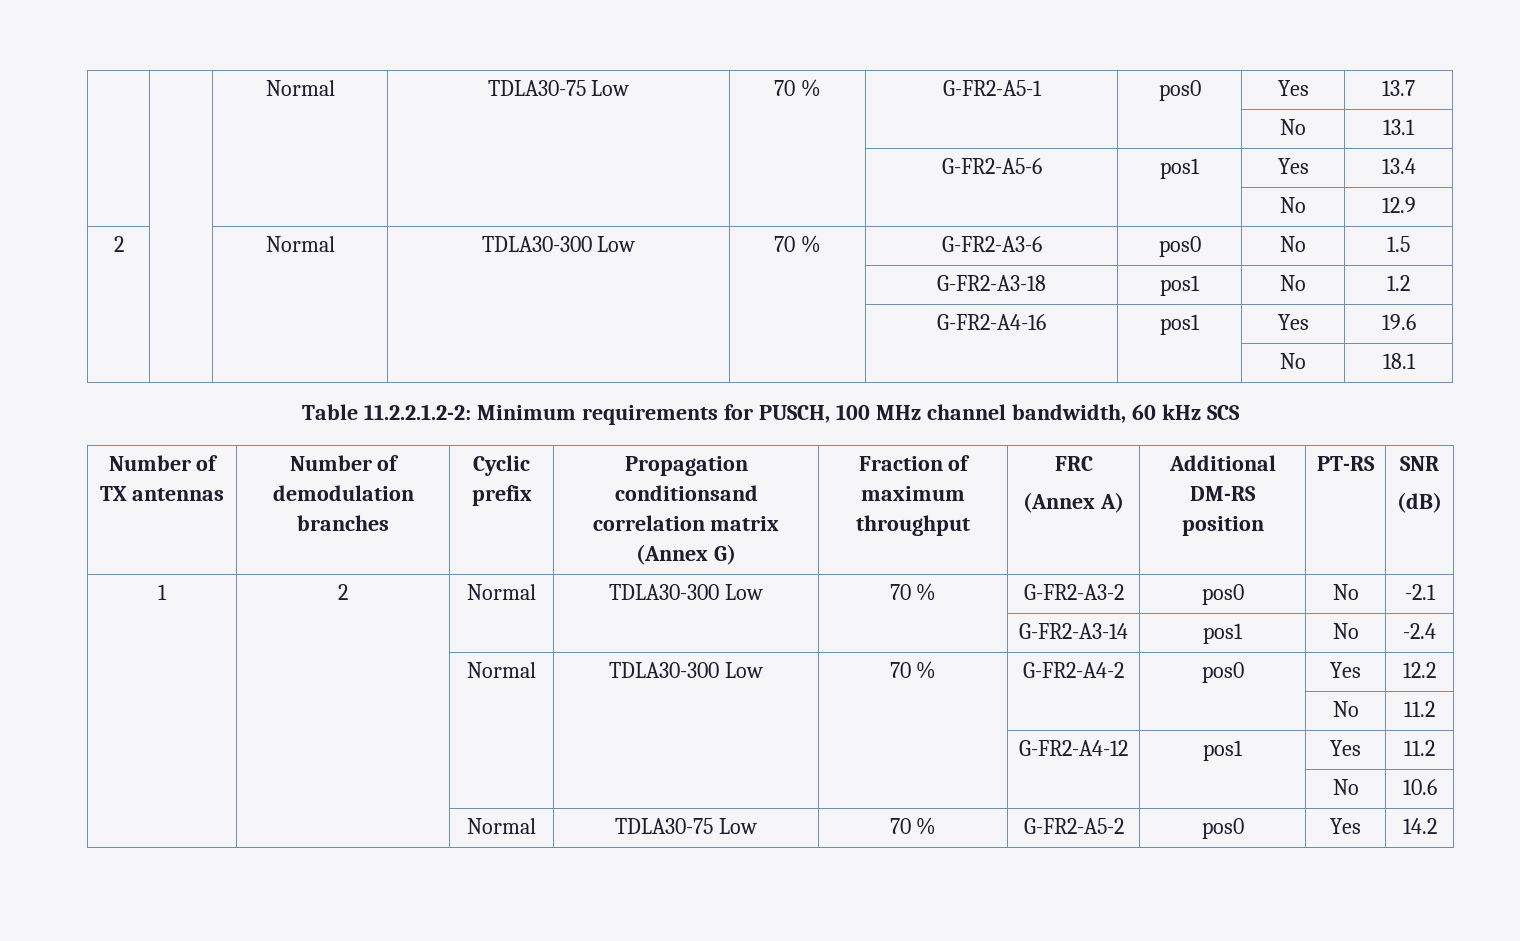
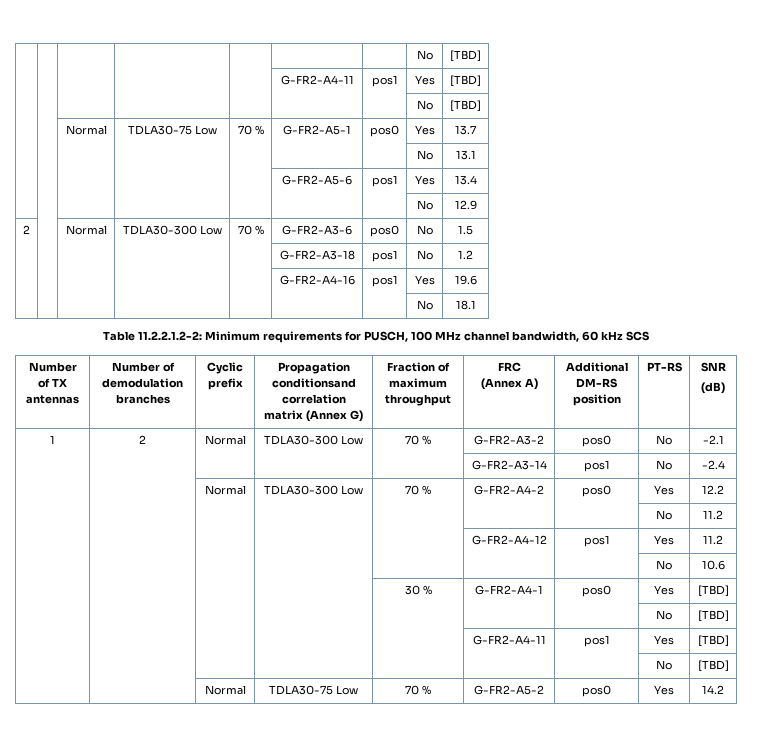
(265, 88) | | -> [416,50,433,60] [450,50,481,62] [280,75,354,85] [371,75,398,87] [414,75,435,85] [450,75,481,87] [416,100,433,110] [450,100,481,112] | | | | | | | No | [TBD] // | | | | | G-FR2-A4-11 | pos1 | Yes | [TBD] // | | | | | | | No | [TBD] // | |
(1437, 787) none -> [404,585,432,595] [475,585,543,595] [582,585,611,597] [654,585,674,595] [697,585,729,597] [656,610,672,620] [697,610,729,622] [472,635,546,645] [583,635,610,647] [654,635,674,645] [697,635,729,647] [656,660,672,670] [697,660,729,672] // | | | | 30 % | G-FR2-A4-1 | pos0 | Yes | [TBD] // | | | | | | | No | [TBD] // | | | | | G-FR2-A4-11 | pos1 | Yes | [TBD] // | | | | | | | No | [TBD]

